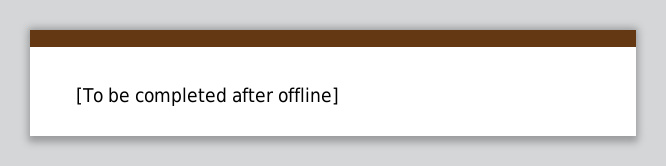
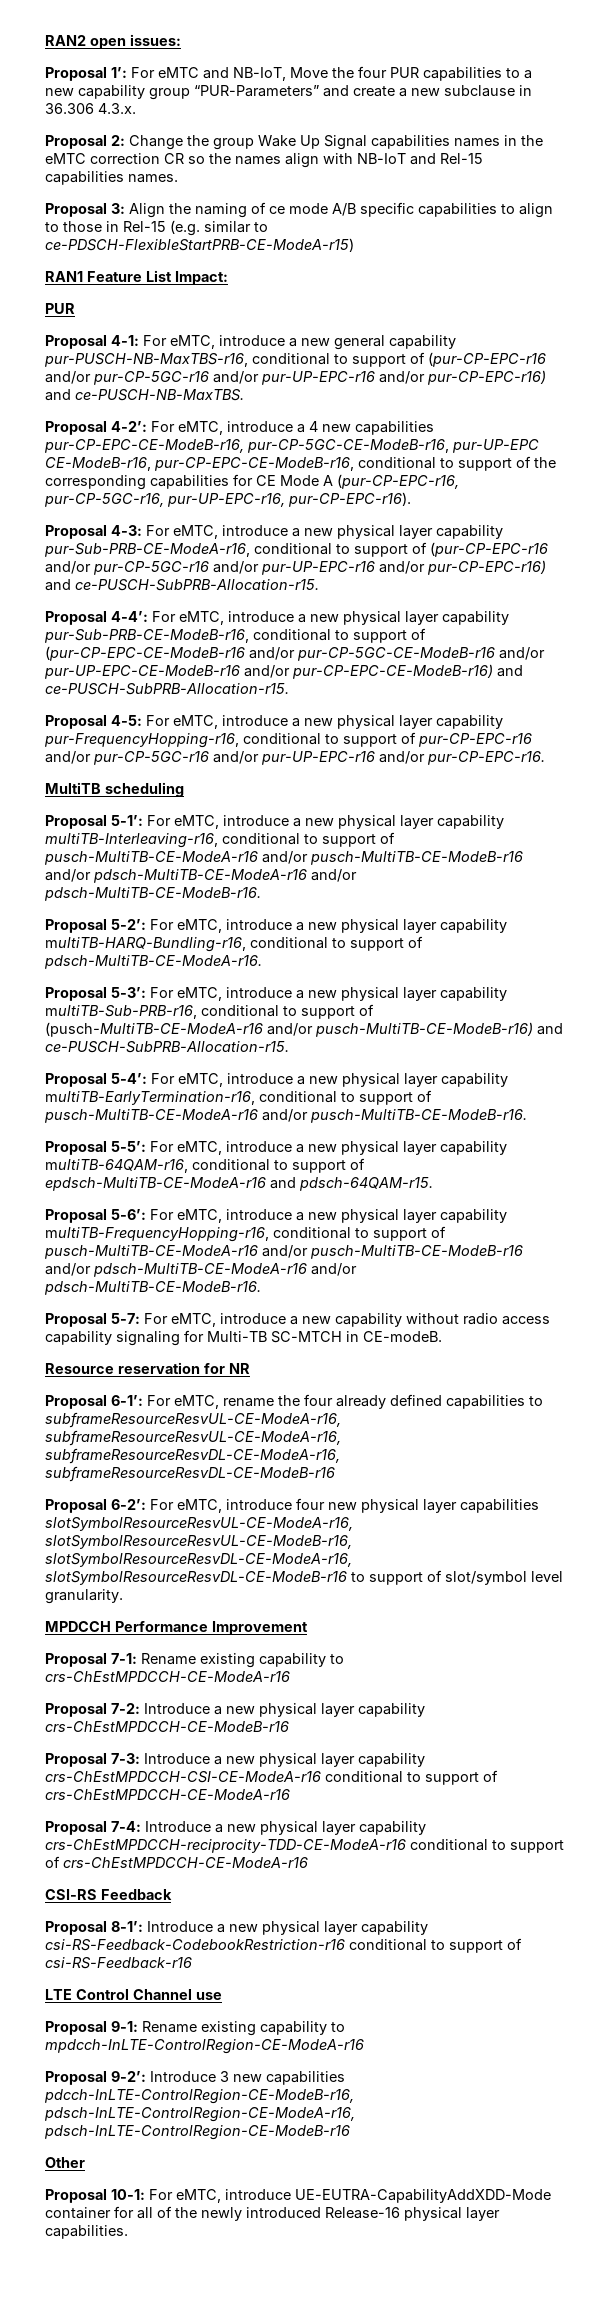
[76,87,340,106] [To be completed after offline] -> [45,34,181,49] [45,66,532,81] [45,85,532,100] [45,103,136,114] [45,135,543,150] [45,153,483,168] [45,171,178,185] [45,202,553,218] [45,220,268,236] [45,238,354,252] [45,270,228,285] [45,303,75,314] [45,335,456,350] [44,352,546,367] [45,370,546,385] [45,389,244,401] [45,421,434,435] [44,439,539,453] [45,456,556,471] [45,474,459,490] [44,492,411,507] [45,525,503,539] [44,542,548,557] [45,560,546,575] [45,579,319,591] [45,611,509,625] [44,628,426,643] [45,646,545,661] [44,664,523,679] [45,683,289,695] [45,715,503,729] [44,732,532,748] [45,751,545,765] [45,782,184,797] [45,815,504,829] [45,832,395,848] [44,851,523,865] [45,869,357,883] [44,887,261,901] [45,919,507,933] [45,936,423,952] [44,955,262,969] [45,987,507,1001] [45,1004,374,1019] [45,1022,563,1037] [45,1041,289,1053] [45,1073,508,1087] [45,1090,432,1105] [44,1109,527,1123] [45,1141,507,1155] [45,1158,365,1173] [45,1177,433,1191] [45,1209,507,1223] [45,1226,446,1242] [44,1245,523,1259] [45,1263,357,1277] [44,1281,261,1295] [45,1313,550,1327] [45,1330,442,1346] [45,1362,250,1374] [45,1394,543,1409] [45,1412,341,1428] [45,1430,341,1446] [45,1448,340,1464] [45,1466,335,1482] [45,1498,539,1513] [45,1517,353,1531] [45,1535,352,1549] [45,1553,352,1567] [45,1570,563,1585] [45,1589,123,1604] [45,1621,308,1635] [45,1653,344,1668] [45,1671,290,1682] [45,1703,425,1717] [45,1721,289,1732] [45,1753,425,1767] [45,1770,498,1785] [45,1789,290,1800] [45,1821,426,1835] [45,1839,564,1853] [45,1856,308,1868] [45,1889,172,1900] [45,1921,428,1935] [45,1938,522,1953] [45,1957,192,1969] [45,1989,222,2000] [45,2021,345,2036] [45,2039,364,2054] [45,2071,345,2085] [44,2089,354,2104] [44,2107,355,2122] [44,2125,350,2140] [45,2157,85,2168] [45,2189,551,2203] [45,2206,500,2221] [45,2225,128,2239] RAN2 open issues: // Proposal 1’: For eMTC and NB-IoT, Move the four PUR capabilities to a new capability group “PUR-Parameters” and create a new subclause in 36.306 4.3.x. // Proposal 2: Change the group Wake Up Signal capabilities names in the eMTC correction CR so the names align with NB-IoT and Rel-15 capabilities names. // Proposal 3: Align the naming of ce mode A/B specific capabilities to align to those in Rel-15 (e.g. similar to ce-PDSCH-FlexibleStartPRB-CE-ModeA-r15) // RAN1 Feature List Impact: // PUR // Proposal 4-1: For eMTC, introduce a new general capability pur-PUSCH-NB-MaxTBS-r16, conditional to support of (pur-CP-EPC-r16 and/or pur-CP-5GC-r16 and/or pur-UP-EPC-r16 and/or pur-CP-EPC-r16) and ce-PUSCH-NB-MaxTBS. // Proposal 4-2’: For eMTC, introduce a 4 new capabilities pur-CP-EPC-CE-ModeB-r16, pur-CP-5GC-CE-ModeB-r16, pur-UP-EPC CE-ModeB-r16, pur-CP-EPC-CE-ModeB-r16, conditional to support of the corresponding capabilities for CE Mode A (pur-CP-EPC-r16, pur-CP-5GC-r16, pur-UP-EPC-r16, pur-CP-EPC-r16). // Proposal 4-3: For eMTC, introduce a new physical layer capability pur-Sub-PRB-CE-ModeA-r16, conditional to support of (pur-CP-EPC-r16 and/or pur-CP-5GC-r16 and/or pur-UP-EPC-r16 and/or pur-CP-EPC-r16) and ce-PUSCH-SubPRB-Allocation-r15. // Proposal 4-4’: For eMTC, introduce a new physical layer capability pur-Sub-PRB-CE-ModeB-r16, conditional to support of (pur-CP-EPC-CE-ModeB-r16 and/or pur-CP-5GC-CE-ModeB-r16 and/or pur-UP-EPC-CE-ModeB-r16 and/or pur-CP-EPC-CE-ModeB-r16) and ce-PUSCH-SubPRB-Allocation-r15. // Proposal 4-5: For eMTC, introduce a new physical layer capability pur-FrequencyHopping-r16, conditional to support of pur-CP-EPC-r16 and/or pur-CP-5GC-r16 and/or pur-UP-EPC-r16 and/or pur-CP-EPC-r16. // MultiTB scheduling // Proposal 5-1’: For eMTC, introduce a new physical layer capability multiTB-Interleaving-r16, conditional to support of pusch-MultiTB-CE-ModeA-r16 and/or pusch-MultiTB-CE-ModeB-r16 and/or pdsch-MultiTB-CE-ModeA-r16 and/or pdsch-MultiTB-CE-ModeB-r16. // Proposal 5-2’: For eMTC, introduce a new physical layer capability multiTB-HARQ-Bundling-r16, conditional to support of pdsch-MultiTB-CE-ModeA-r16. // Proposal 5-3’: For eMTC, introduce a new physical layer capability multiTB-Sub-PRB-r16, conditional to support of (pusch-MultiTB-CE-ModeA-r16 and/or pusch-MultiTB-CE-ModeB-r16) and ce-PUSCH-SubPRB-Allocation-r15. // Proposal 5-4’: For eMTC, introduce a new physical layer capability multiTB-EarlyTermination-r16, conditional to support of pusch-MultiTB-CE-ModeA-r16 and/or pusch-MultiTB-CE-ModeB-r16. // Proposal 5-5’: For eMTC, introduce a new physical layer capability multiTB-64QAM-r16, conditional to support of epdsch-MultiTB-CE-ModeA-r16 and pdsch-64QAM-r15. // Proposal 5-6’: For eMTC, introduce a new physical layer capability multiTB-FrequencyHopping-r16, conditional to support of pusch-MultiTB-CE-ModeA-r16 and/or pusch-MultiTB-CE-ModeB-r16 and/or pdsch-MultiTB-CE-ModeA-r16 and/or pdsch-MultiTB-CE-ModeB-r16. // Proposal 5-7: For eMTC, introduce a new capability without radio access capability signaling for Multi-TB SC-MTCH in CE-modeB. // Resource reservation for NR // Proposal 6-1’: For eMTC, rename the four already defined capabilities to subframeResourceResvUL-CE-ModeA-r16, subframeResourceResvUL-CE-ModeA-r16, subframeResourceResvDL-CE-ModeA-r16, subframeResourceResvDL-CE-ModeB-r16 // Proposal 6-2’: For eMTC, introduce four new physical layer capabilities slotSymbolResourceResvUL-CE-ModeA-r16, slotSymbolResourceResvUL-CE-ModeB-r16, slotSymbolResourceResvDL-CE-ModeA-r16, slotSymbolResourceResvDL-CE-ModeB-r16 to support of slot/symbol level granularity. // MPDCCH Performance Improvement // Proposal 7-1: Rename existing capability to crs-ChEstMPDCCH-CE-ModeA-r16 // Proposal 7-2: Introduce a new physical layer capability crs-ChEstMPDCCH-CE-ModeB-r16 // Proposal 7-3: Introduce a new physical layer capability crs-ChEstMPDCCH-CSI-CE-ModeA-r16 conditional to support of crs-ChEstMPDCCH-CE-ModeA-r16 // Proposal 7-4: Introduce a new physical layer capability crs-ChEstMPDCCH-reciprocity-TDD-CE-ModeA-r16 conditional to support of crs-ChEstMPDCCH-CE-ModeA-r16 // CSI-RS Feedback // Proposal 8-1’: Introduce a new physical layer capability csi-RS-Feedback-CodebookRestriction-r16 conditional to support of csi-RS-Feedback-r16 // LTE Control Channel use // Proposal 9-1: Rename existing capability to mpdcch-InLTE-ControlRegion-CE-ModeA-r16 // Proposal 9-2’: Introduce 3 new capabilities pdcch-InLTE-ControlRegion-CE-ModeB-r16, pdsch-InLTE-ControlRegion-CE-ModeA-r16, pdsch-InLTE-ControlRegion-CE-ModeB-r16 // Other // Proposal 10-1: For eMTC, introduce UE-EUTRA-CapabilityAddXDD-Mode container for all of the newly introduced Release-16 physical layer capabilities.

